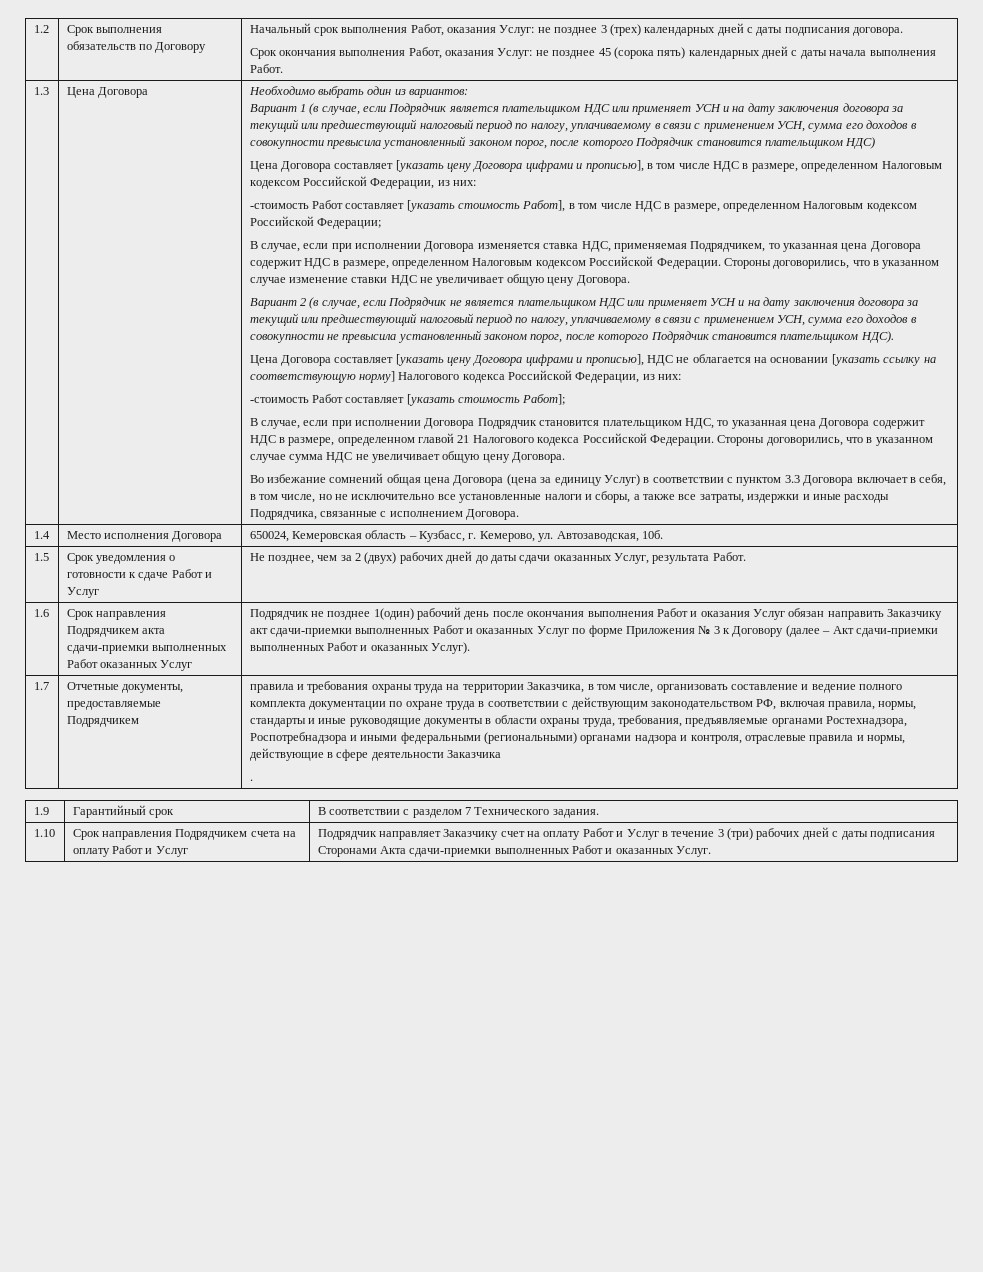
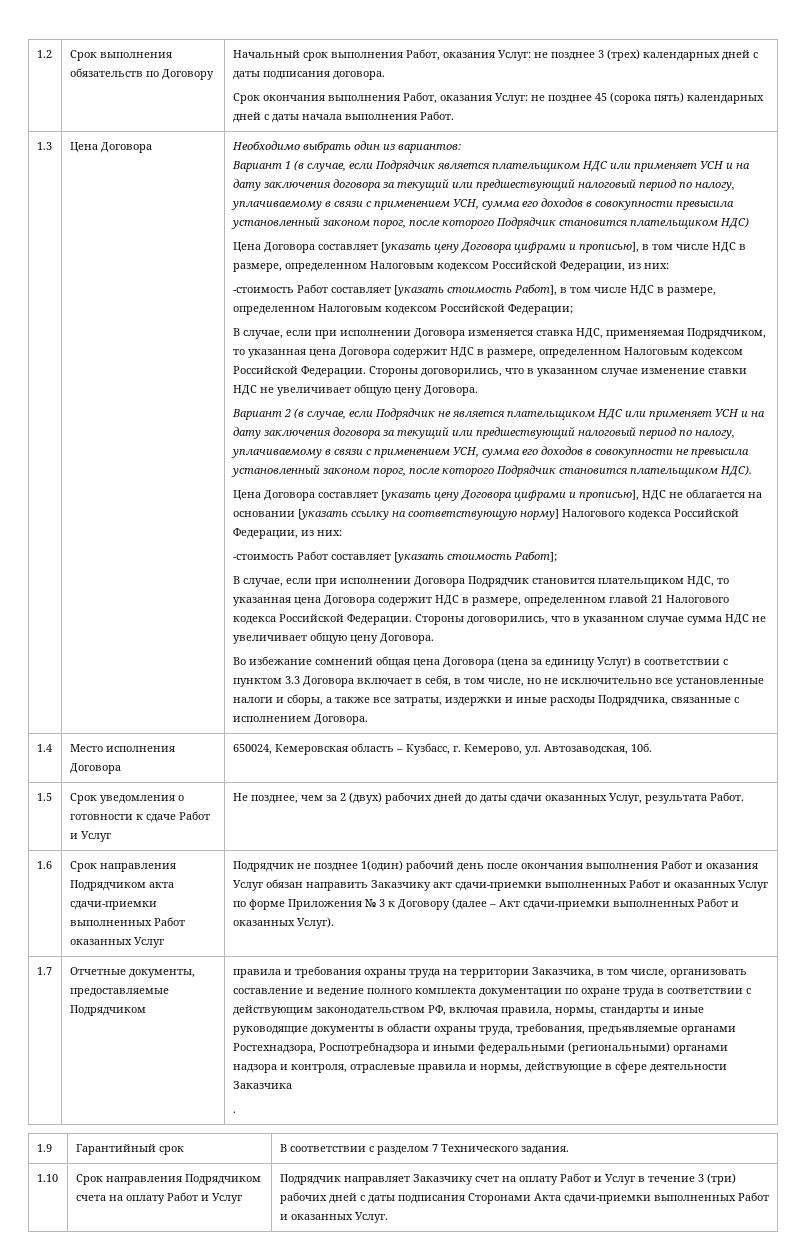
[690,241,766,252] Подрядчикем, -> [686,328,766,339] Подрядчиком,
[66,626,139,637] Подрядчикем -> [69,880,146,891] Подрядчиком
[66,716,139,727] Подрядчикем -> [69,1005,146,1016] Подрядчиком
[175,829,248,840] Подрядчикем -> [184,1174,261,1185] Подрядчиком

